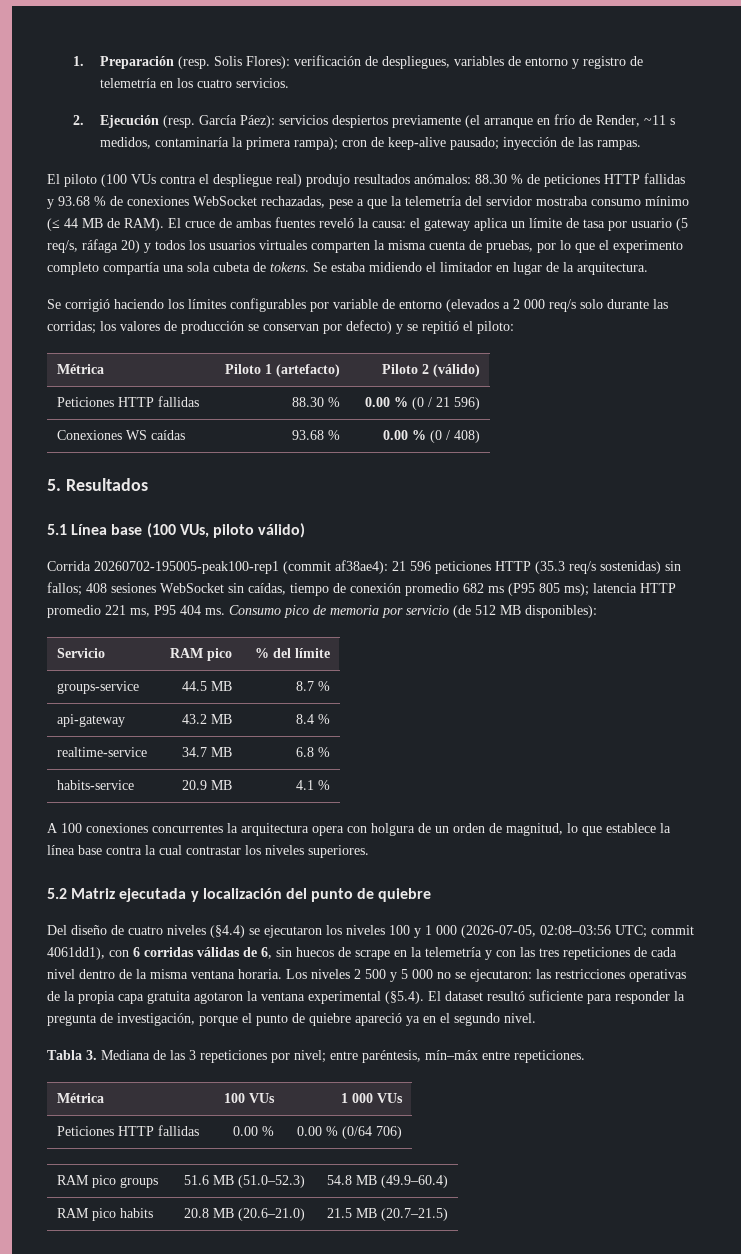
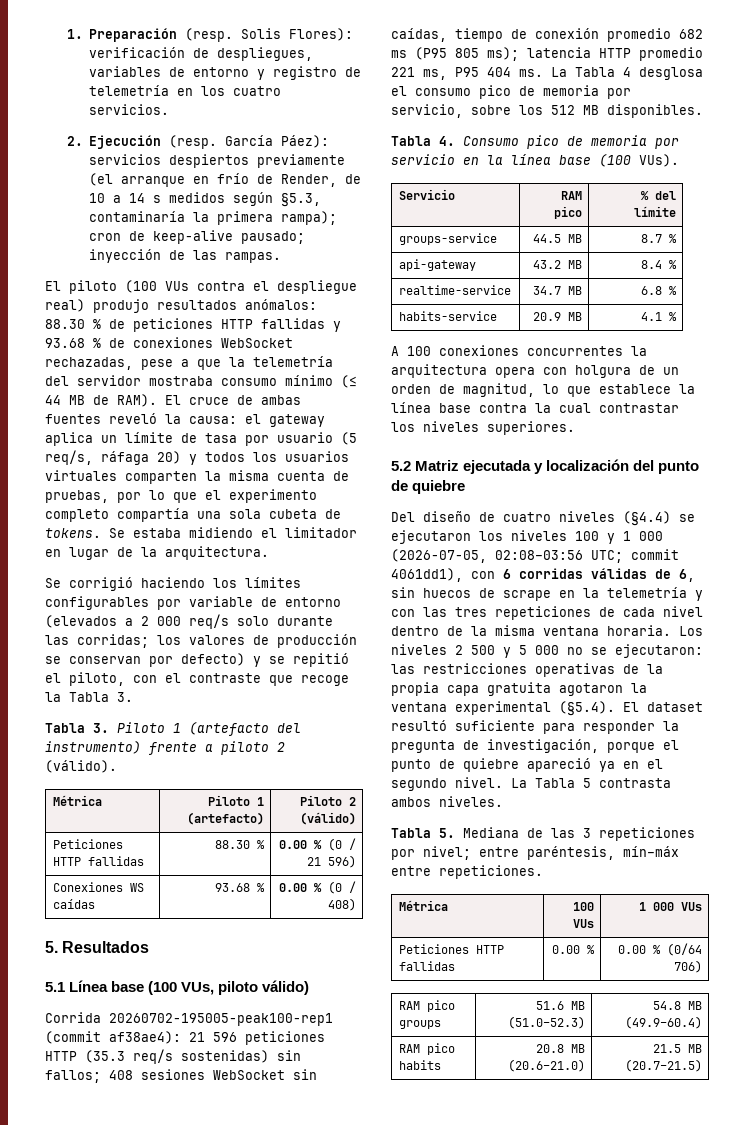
[643,115,675,125] [99,137,151,149] ~11 s medidos, -> [345,174,362,184] [89,192,322,207] de 10 a 14 s medidos según §5.3,
[477,321,514,334] piloto: -> [69,672,349,686] [45,692,133,702] [45,722,301,736] [45,741,285,755] [45,760,117,773] piloto, con el contraste que recoge la Tabla 3. // Tabla 3. Piloto 1 (artefacto del instrumento) frente a piloto 2 (válido).
(225, 611) none -> [551,67,703,80] [391,85,631,99] [391,104,703,118] [391,136,455,146] La Tabla 4 desglosa el consumo pico de memoria por servicio, sobre los 512 MB disponibles. // Tabla 4.
[453,605,597,618] (de 512 MB disponibles): -> [463,154,679,167] en la línea base (100 VUs).
[47,1050,97,1060] // Tabla 3. -> [511,778,671,788] [391,796,503,807] [391,828,455,838] La Tabla 5 contrasta ambos niveles. // Tabla 5.

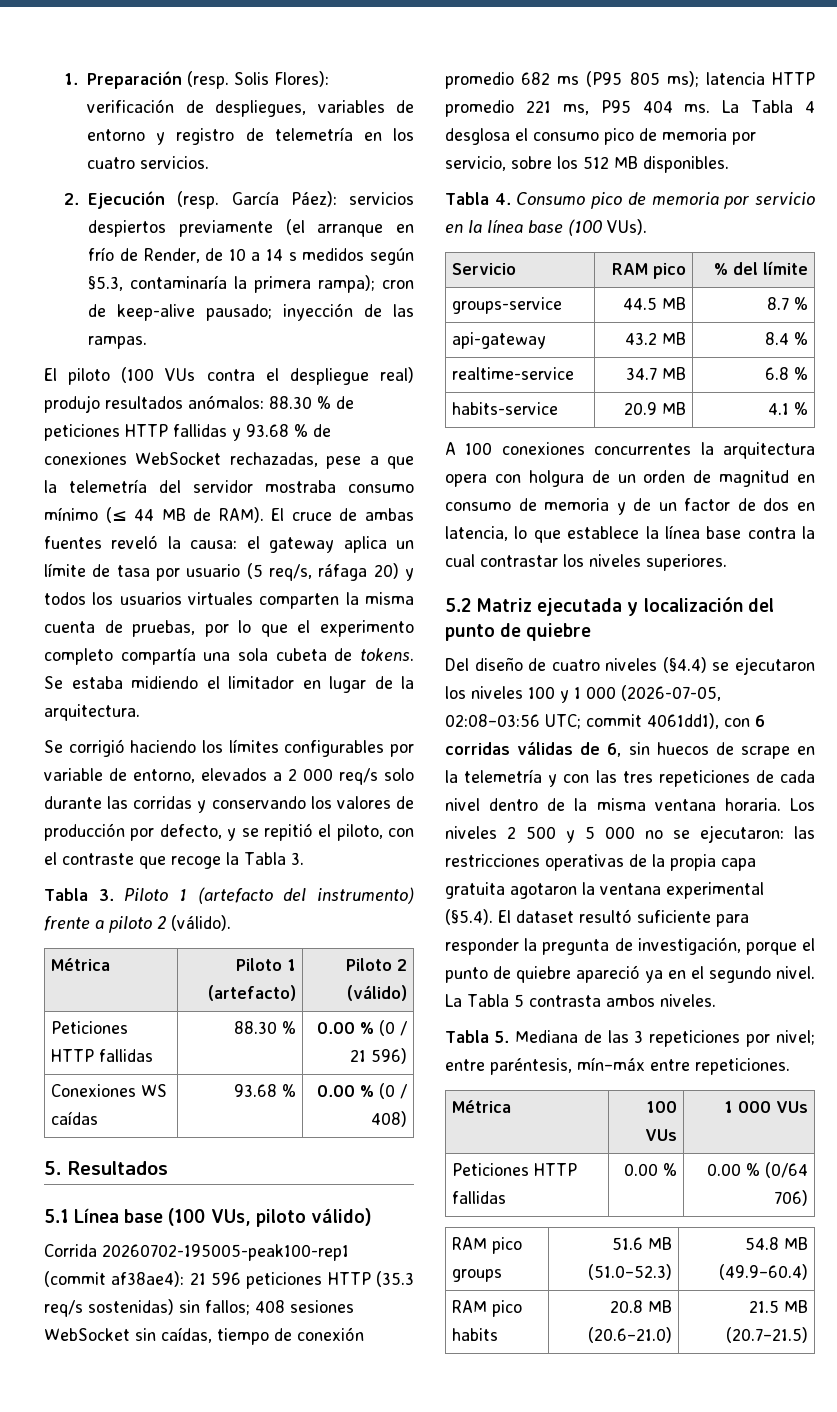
[285,597,341,607] [45,615,117,628] entorno (elevados -> [133,768,267,783] entorno, elevados
[77,634,149,648] corridas; -> [133,796,306,813] corridas y conservando
[45,653,245,667] se conservan por defecto) -> [130,824,222,841] por defecto,
[463,383,535,397] magnitud, -> [719,470,815,487] [445,498,815,515] [445,526,508,541] magnitud en consumo de memoria y de un factor de dos en latencia,

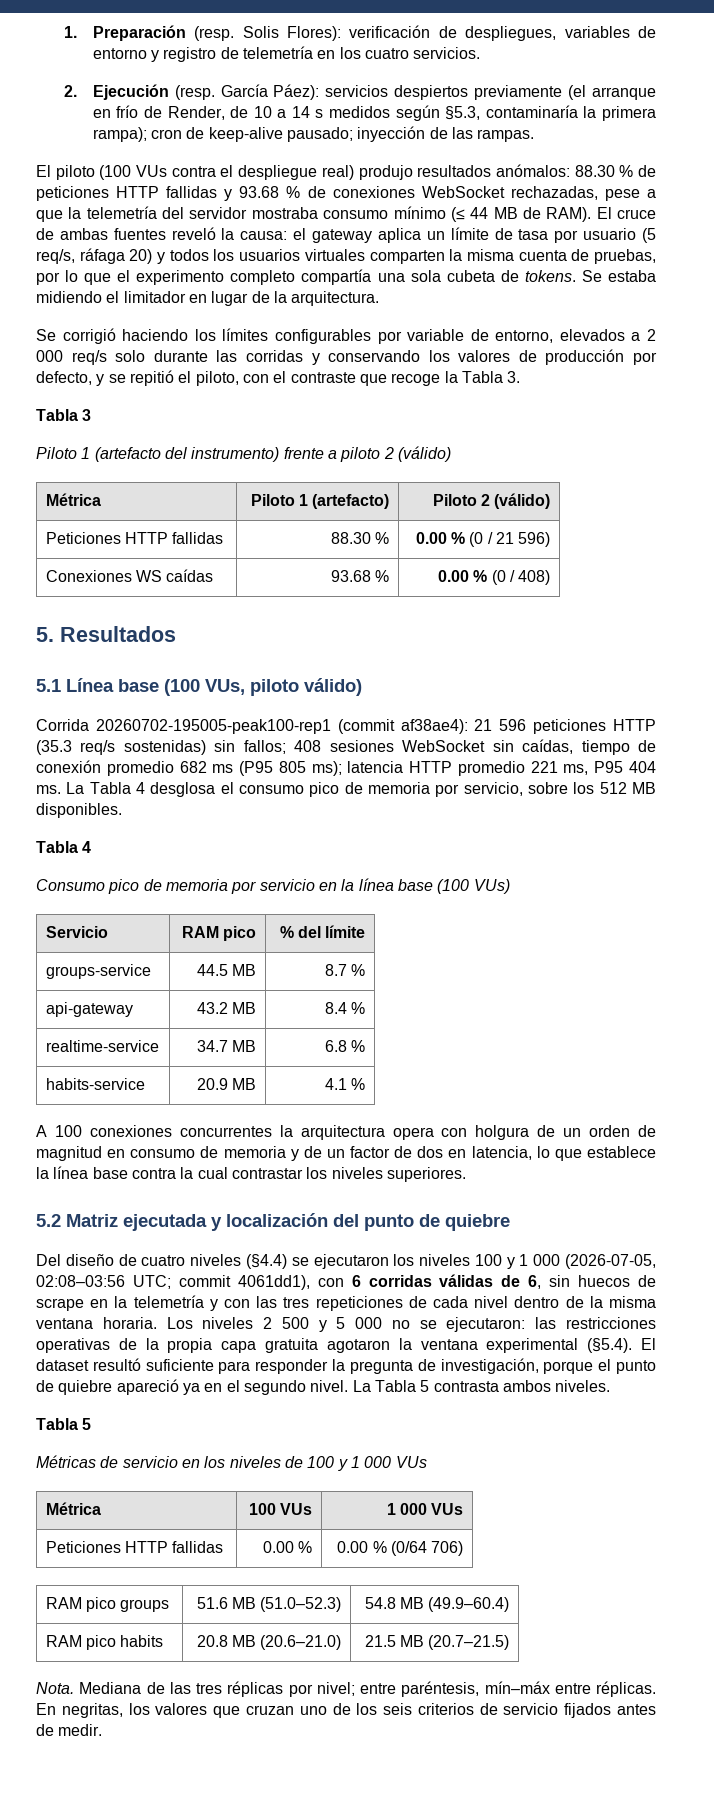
[98,889,114,901] 3. -> [82,409,92,421] 3 //
[171,915,231,931] (válido). -> [397,446,451,462] (válido)
[494,193,511,205] 4. -> [82,841,92,853] 4 //
[607,219,647,235] VUs). -> [473,879,510,894] VUs)
[494,1030,815,1047] [445,1057,790,1075] 5. Mediana de las 3 repeticiones por nivel; entre paréntesis, mín–máx entre repeticiones. -> [82,1418,92,1430] [36,1455,427,1471] 5 // Métricas de servicio en los niveles de 100 y 1 000 VUs
(808, 1335) none -> [36,1681,656,1697] [36,1703,656,1718] [36,1724,103,1736] // Nota. Mediana de las tres réplicas por nivel; entre paréntesis, mín–máx entre réplicas. En negritas, los valores que cruzan uno de los seis criterios de servicio fijados antes de medir.

